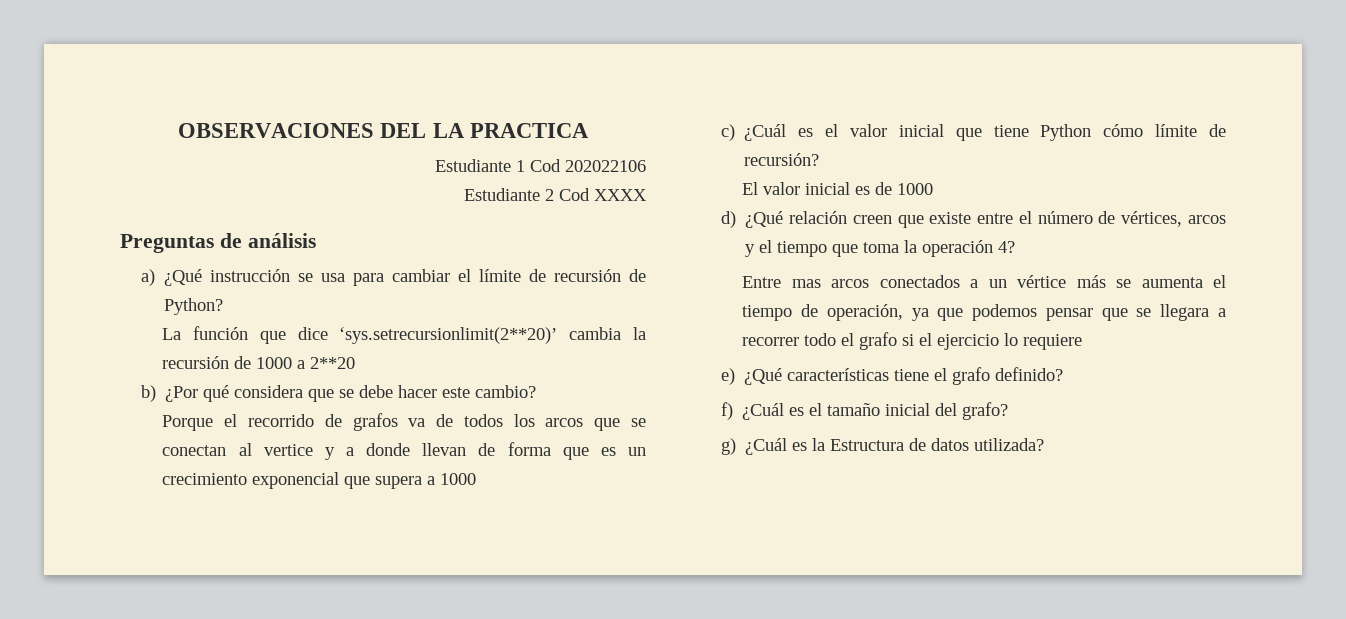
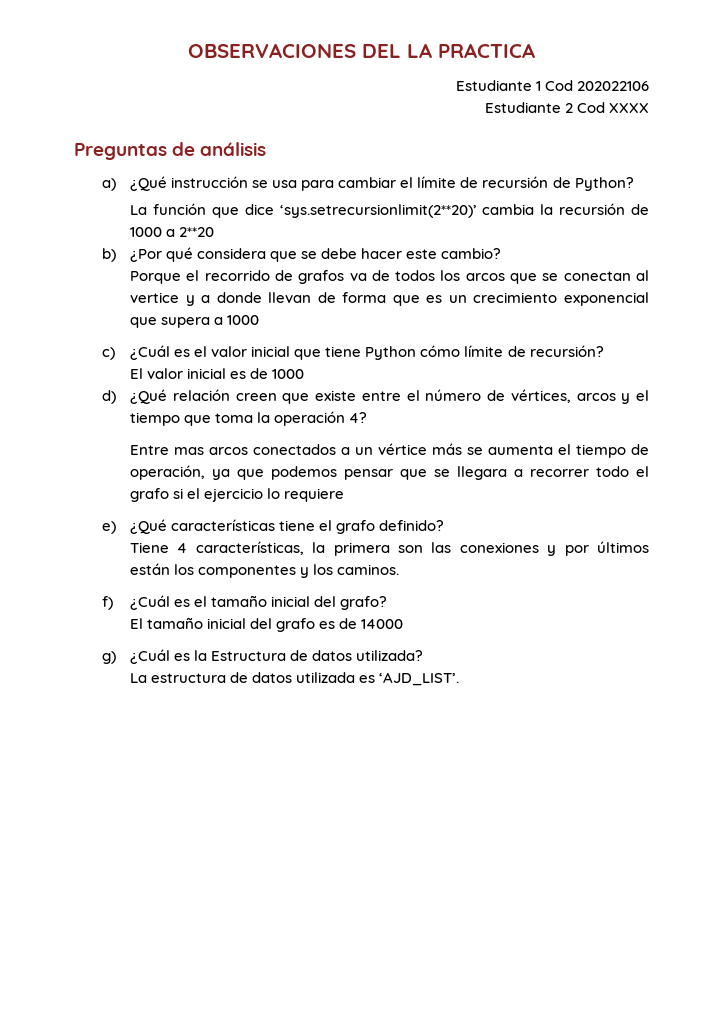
(1064, 374) none -> [130,541,649,556] [130,563,400,578] // Tiene 4 características, la primera son las conexiones y por últimos están los componentes y los caminos.
(1009, 411) none -> [130,617,404,632] // El tamaño inicial del grafo es de 14000
(1045, 444) none -> [130,672,460,686] // La estructura de datos utilizada es ‘AJD_LIST’.

